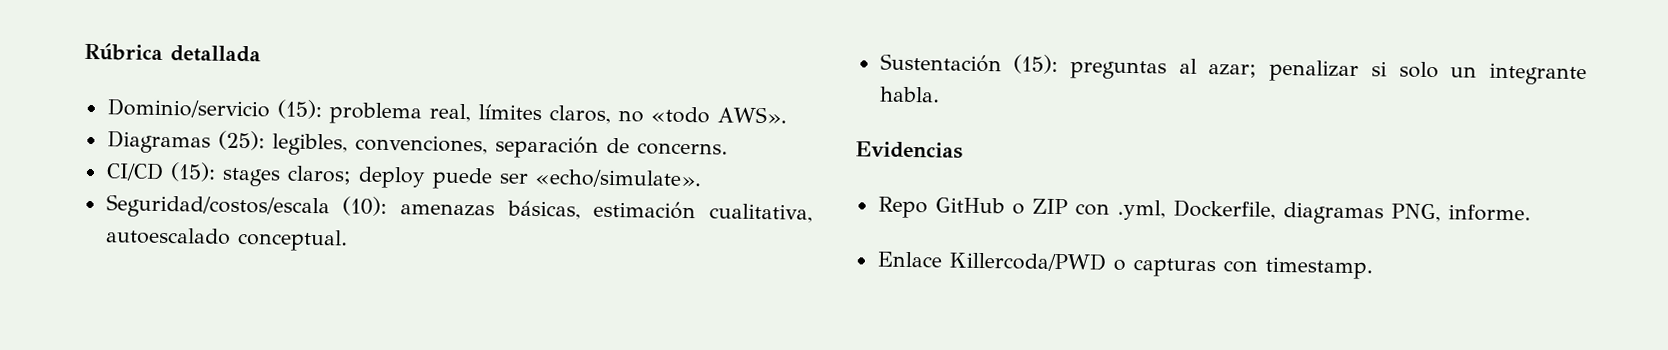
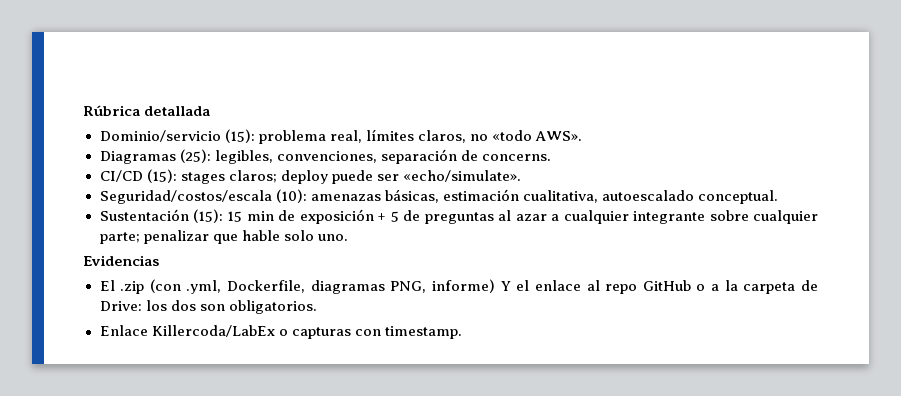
[1070,58,1587,86] [878,86,940,103] [855,141,963,159] [877,196,1531,225] preguntas al azar; penalizar si solo un integrante habla. // Evidencias // Repo GitHub o ZIP con .yml, Dockerfile, diagramas PNG, informe. -> [227,209,818,224] [99,230,348,244] [83,255,159,266] [99,279,819,294] [99,300,317,314] 15 min de exposición + 5 de preguntas al azar a cualquier integrante sobre cualquier parte; penalizar que hable solo uno. // Evidencias // El .zip (con .yml, Dockerfile, diagramas PNG, informe) Y el enlace al repo GitHub o a la carpeta de Drive: los dos son obligatorios.
[948,251,1106,272] Killercoda/PWD -> [151,325,275,337] Killercoda/LabEx

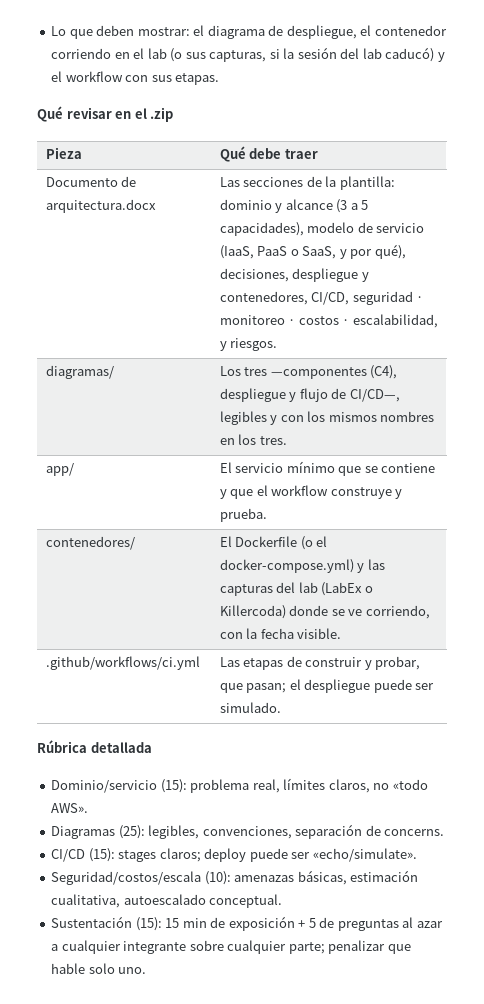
(83, 110) none -> [51,25,447,39] [51,47,445,62] [51,71,220,85] [37,106,174,122] [45,147,82,159] [219,146,318,162] [45,176,137,187] [45,199,156,213] [219,176,395,190] [219,199,369,213] [219,222,425,236] [219,244,406,259] [219,268,369,282] [219,291,424,305] [219,314,438,328] [219,338,278,351] [45,365,114,379] [219,365,398,379] [219,388,400,402] [219,411,435,425] [219,434,287,445] [45,463,74,476] [219,461,436,476] [219,485,403,499] [219,508,267,522] [45,536,135,550] [219,536,328,550] [219,559,385,573] [219,582,373,596] [219,605,430,619] [219,628,342,639] [45,656,200,670] [219,656,421,670] [219,679,435,693] [219,702,281,713] Lo que deben mostrar: el diagrama de despliegue, el contenedor corriendo en el lab (o sus capturas, si la sesión del lab caducó) y el workflow con sus etapas. // Qué revisar en el .zip // Pieza | Qué debe traer // Documento de arquitectura.docx | Las secciones de la plantilla: dominio y alcance (3 a 5 capacidades), modelo de servicio (IaaS, PaaS o SaaS, y por qué), decisiones, despliegue y contenedores, CI/CD, seguridad · monitoreo · costos · escalabilidad, y riesgos. // diagramas/ | Los tres —componentes (C4), despliegue y flujo de CI/CD—, legibles y con los mismos nombres en los tres. // app/ | El servicio mínimo que se contiene y que el workflow construye y prueba. // contenedores/ | El Dockerfile (o el docker-compose.yml) y las capturas del lab (LabEx o Killercoda) donde se ve corriendo, con la fecha visible. // .github/workflows/ci.yml | Las etapas de construir y probar, que pasan; el despliegue puede ser simulado. //
[83,255,159,266] [99,279,819,294] [99,300,317,314] [99,325,462,339] // Evidencias // El .zip (con .yml, Dockerfile, diagramas PNG, informe) Y el enlace al repo GitHub o a la carpeta de Drive: los dos son obligatorios. // Enlace Killercoda/LabEx o capturas con timestamp. -> (147, 970) none

